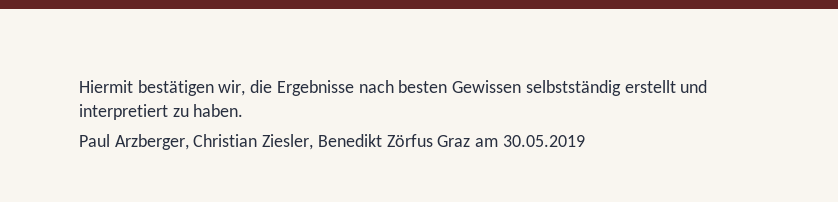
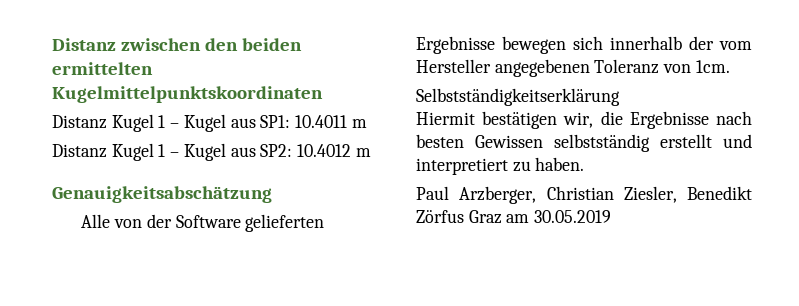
(79, 86) none -> [52,38,302,51] [52,62,153,75] [52,86,323,103] [52,114,367,132] [52,143,371,161] [52,186,272,203] [81,214,325,232] [416,36,752,54] [416,59,730,77] [416,88,620,106] Distanz zwischen den beiden ermittelten Kugelmittelpunktskoordinaten // Distanz Kugel 1 – Kugel aus SP1: 10.4011 m // Distanz Kugel 1 – Kugel aus SP2: 10.4012 m // Genauigkeitsabschätzung // Alle von der Software gelieferten Ergebnisse bewegen sich innerhalb der vom Hersteller angegebenen Toleranz von 1cm. // Selbstständigkeitserklärung //

